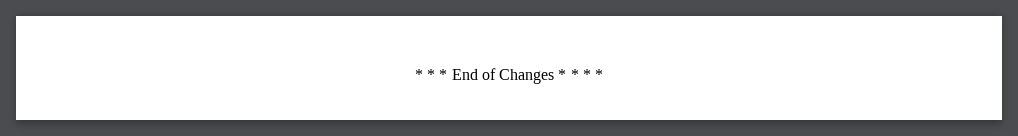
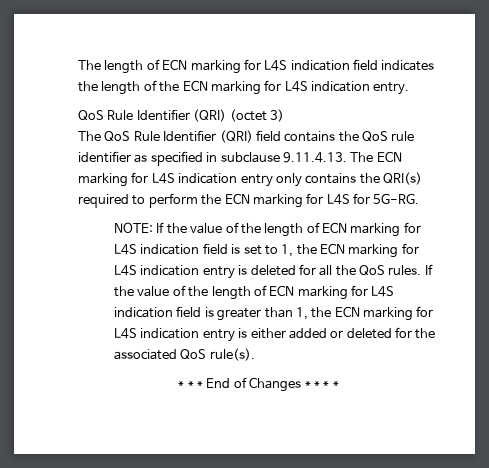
(414, 74) none -> [78,59,435,74] [78,80,410,95] [78,109,284,122] [78,130,415,143] [78,151,402,166] [78,172,422,187] [78,193,420,208] [114,222,421,237] [114,243,419,258] [114,264,433,279] [114,285,395,300] [114,306,434,321] [114,327,436,342] [114,348,255,361] The length of ECN marking for L4S indication field indicates the length of the ECN marking for L4S indication entry. // QoS Rule Identifier (QRI) (octet 3) // The QoS Rule Identifier (QRI) field contains the QoS rule identifier as specified in subclause 9.11.4.13. The ECN marking for L4S indication entry only contains the QRI(s) required to perform the ECN marking for L4S for 5G-RG. // NOTE: If the value of the length of ECN marking for L4S indication field is set to 1, the ECN marking for L4S indication entry is deleted for all the QoS rules. If the value of the length of ECN marking for L4S indication field is greater than 1, the ECN marking for L4S indication entry is either added or deleted for the associated QoS rule(s). //

